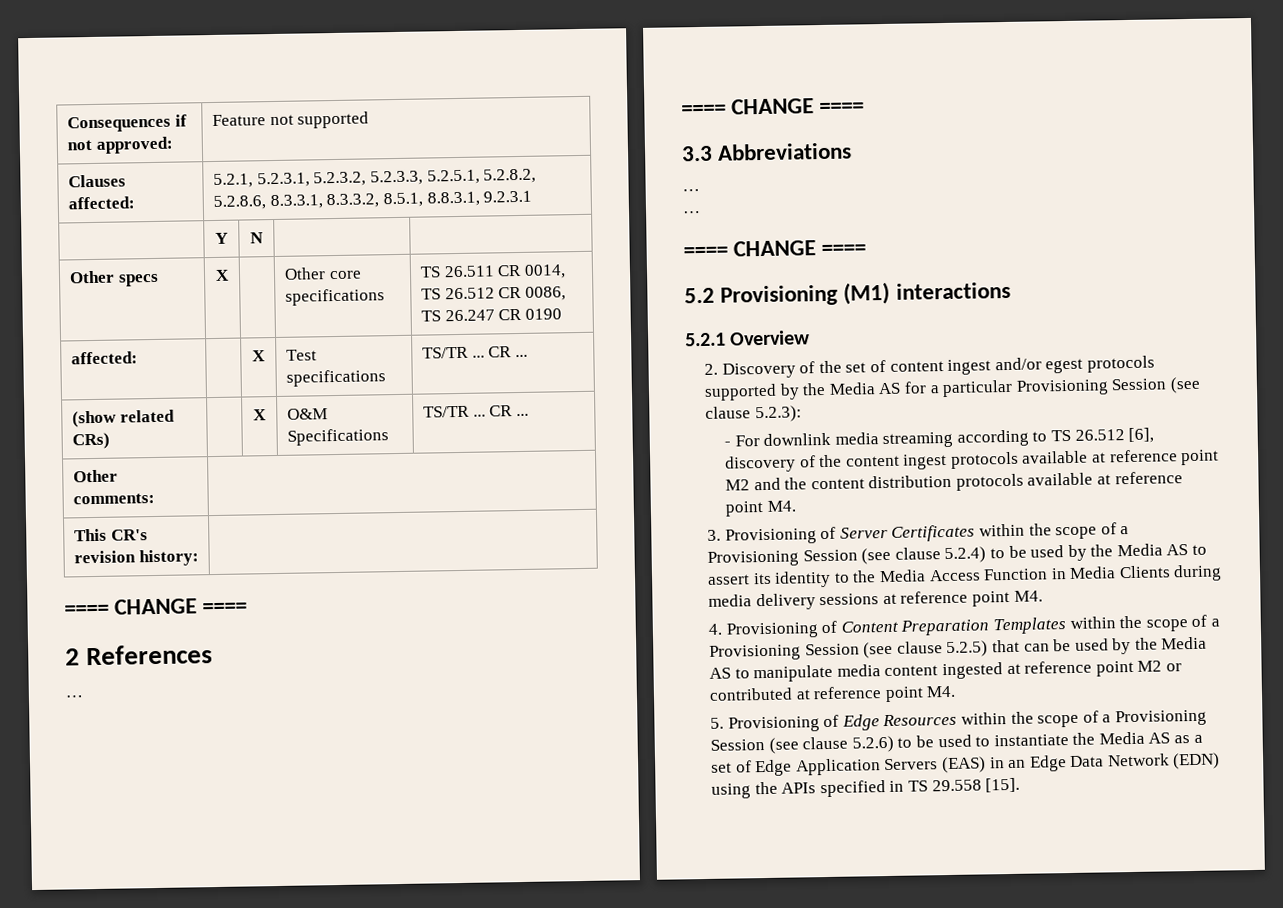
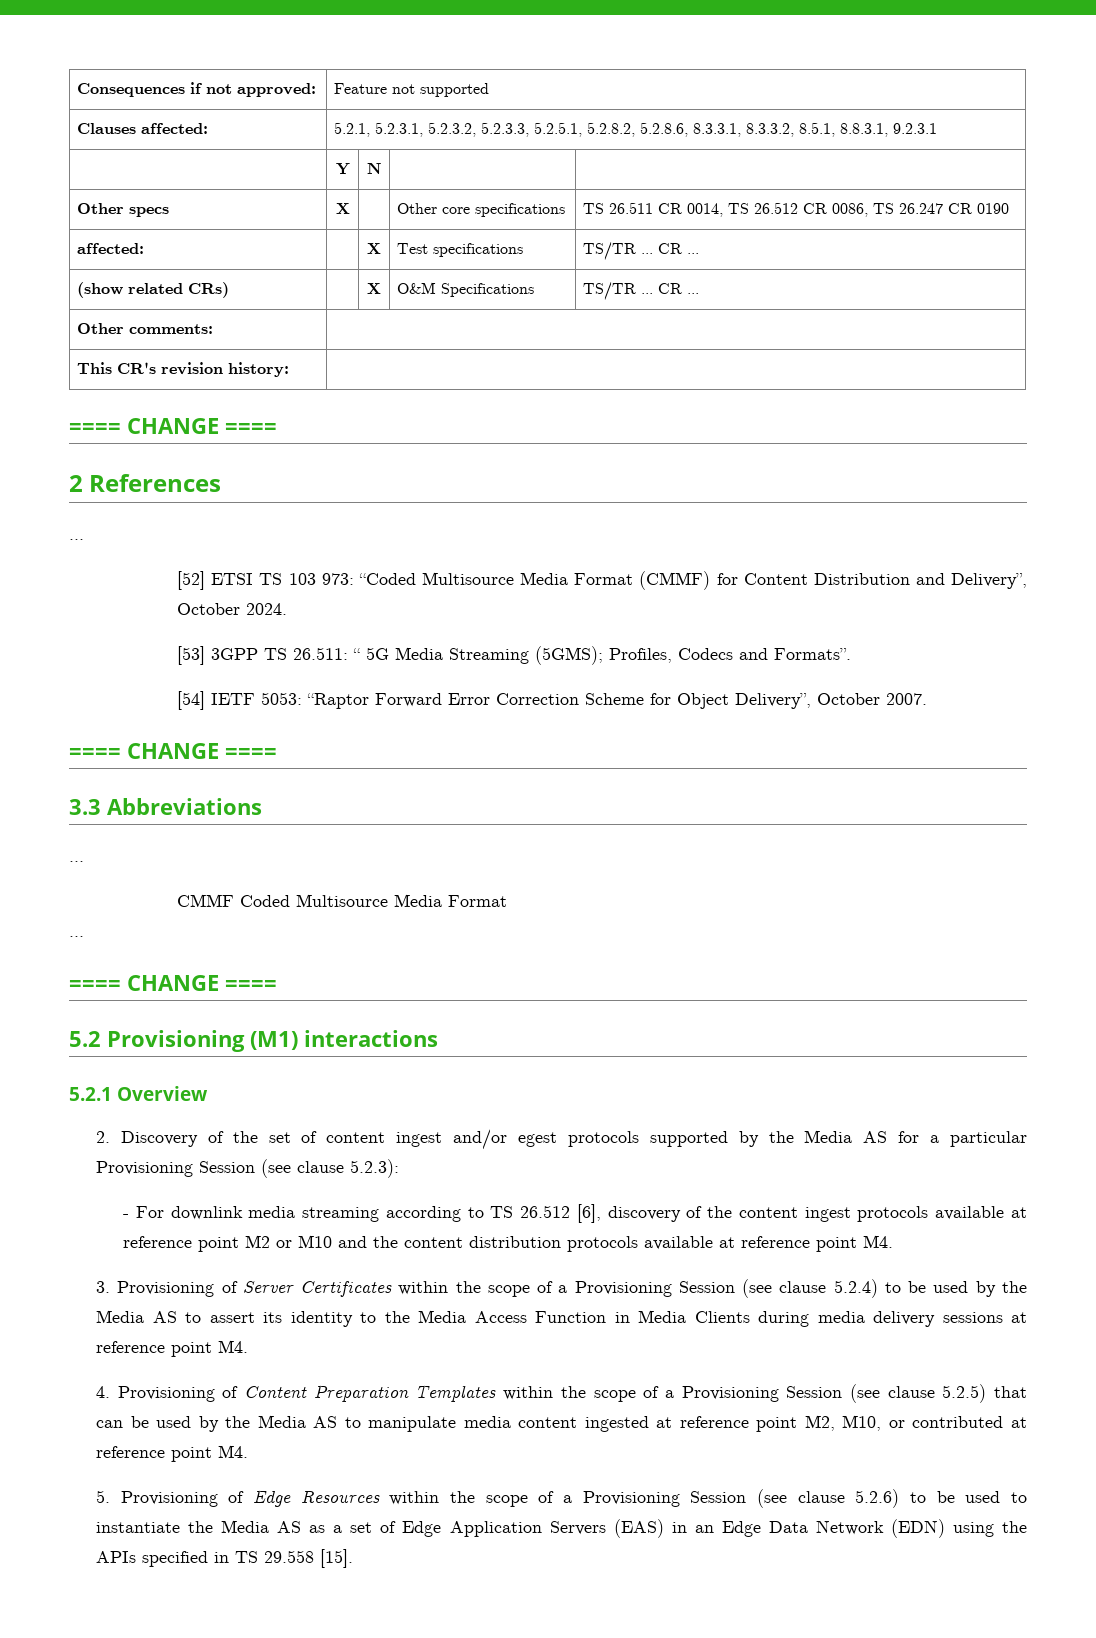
(83, 696) none -> [177,571,1028,590] [177,603,288,615] [177,646,852,665] [177,691,928,710] // [52] ETSI TS 103 973: “Coded Multisource Media Format (CMMF) for Content Distribution and Delivery”, October 2024. // [53] 3GPP TS 26.511: “ 5G Media Streaming (5GMS); Profiles, Codecs and Formats”. // [54] IETF 5053: “Raptor Forward Error Correction Scheme for Object Delivery”, October 2007.
(700, 190) none -> [177,894,508,907] // CMMF Coded Multisource Media Format
(750, 485) none -> [276,1235,333,1248] or M10
[1137,660,1163,672] M2 -> [804,1415,882,1431] M2, M10,

